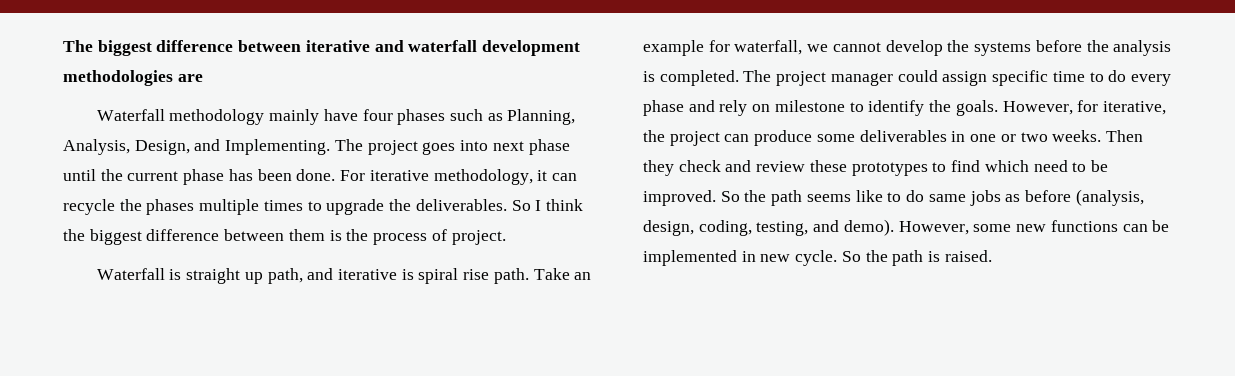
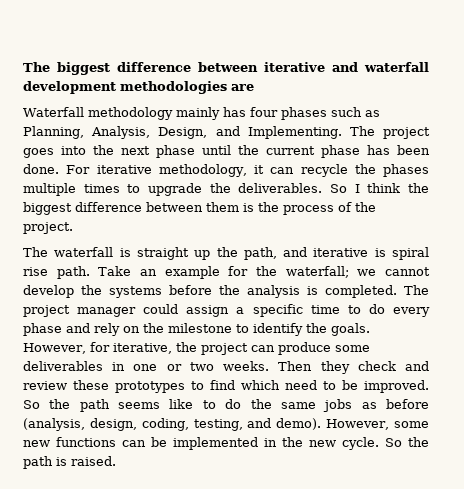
[323,109,358,121] have -> [222,107,246,117] has
(489, 145) none -> [93,145,114,155] the
(447, 235) none -> [355,202,376,212] the
[96,268,165,280] Waterfall -> [23,247,114,257] The waterfall
(263, 278) none -> [216,247,238,257] the
[734,40,803,55] waterfall, -> [255,266,349,278] the waterfall;
(988, 78) none -> [236,307,245,314] a
(771, 108) none -> [143,323,164,333] the
(925, 196) none -> [250,399,272,409] the
(756, 256) none -> [282,437,303,447] the

